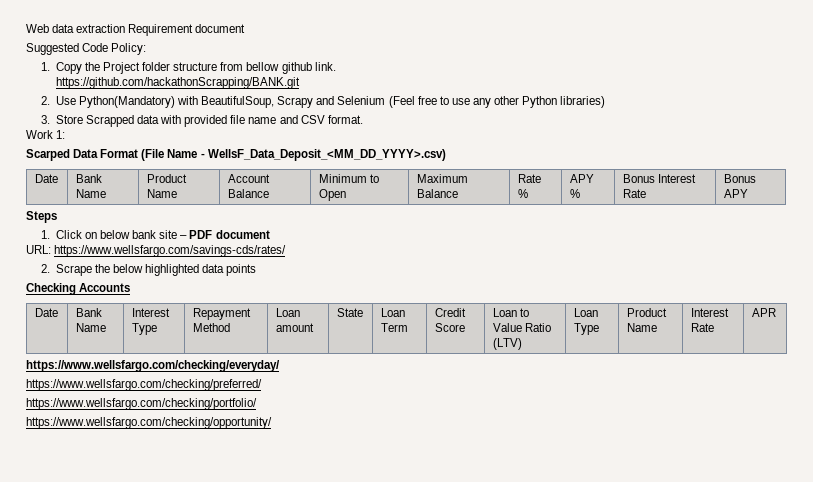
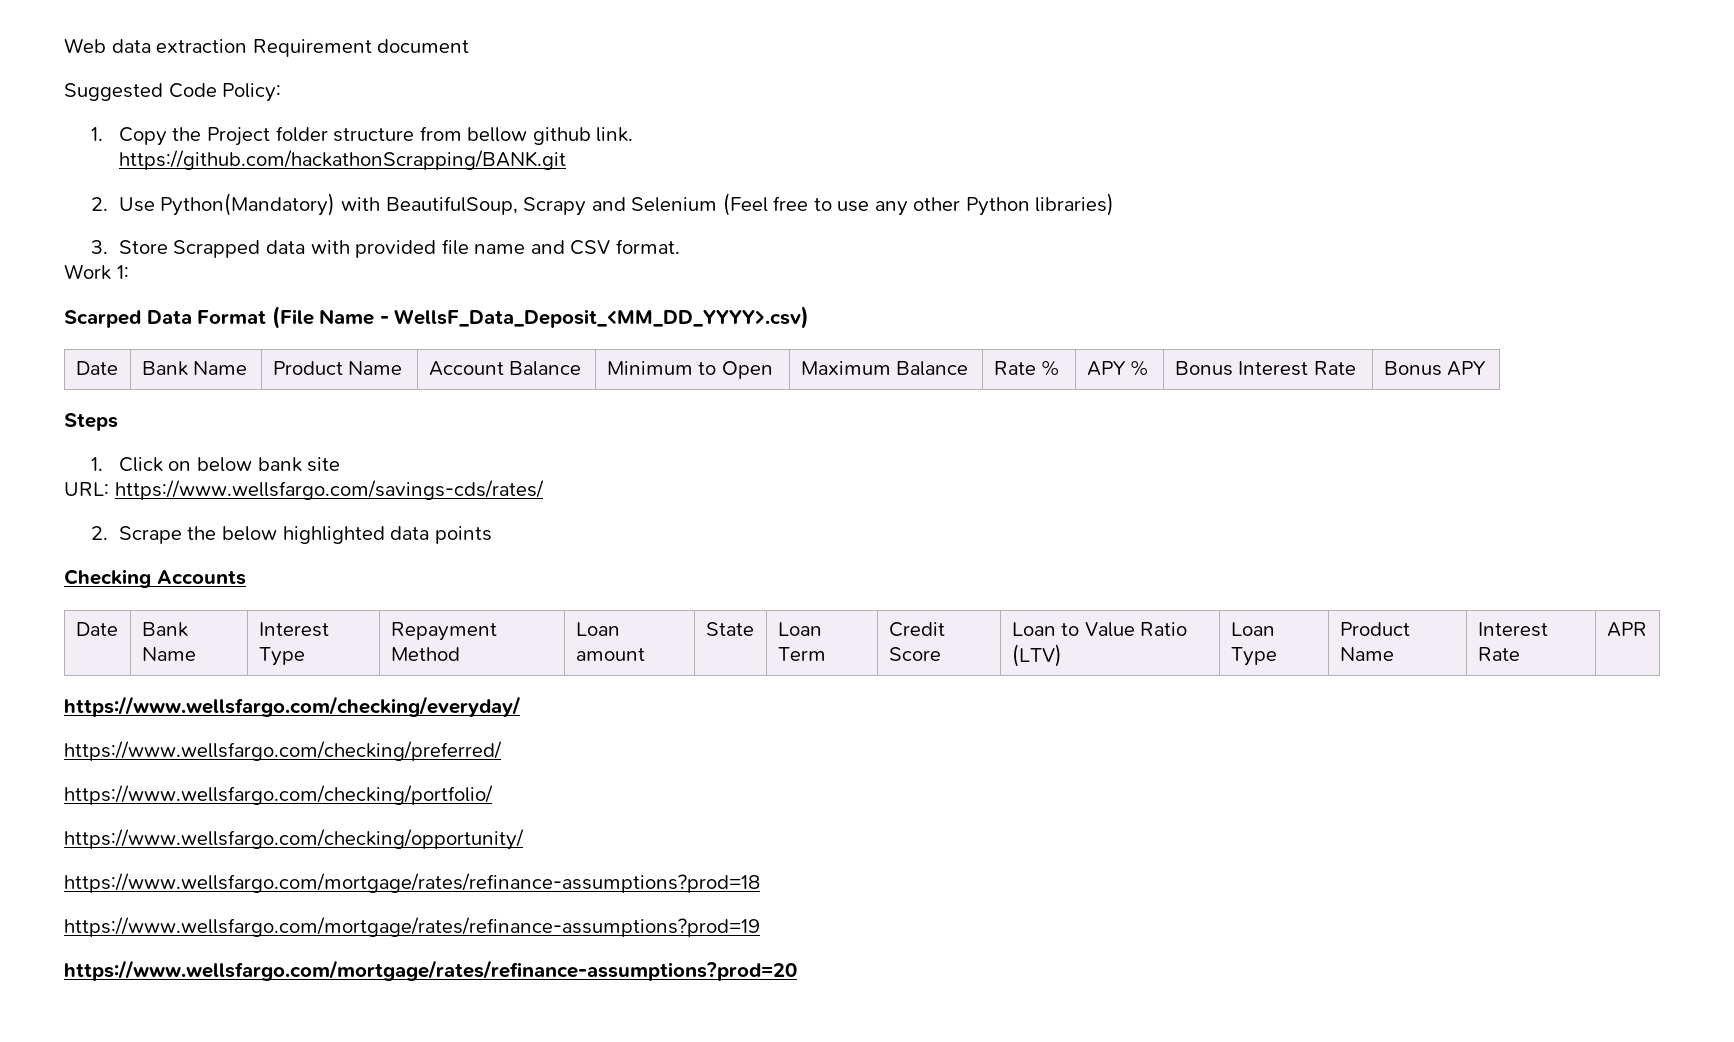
[180,230,270,239] – PDF document -> (341, 464) none
(272, 423) none -> [64,873,760,893] [64,917,760,937] [64,960,797,981] // https://www.wellsfargo.com/mortgage/rates/refinance-assumptions?prod=18 // https://www.wellsfargo.com/mortgage/rates/refinance-assumptions?prod=19 // https://www.wellsfargo.com/mortgage/rates/refinance-assumptions?prod=20

